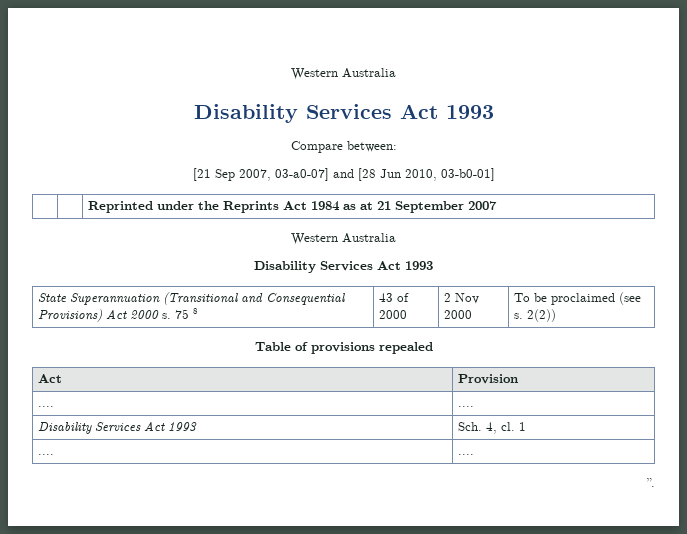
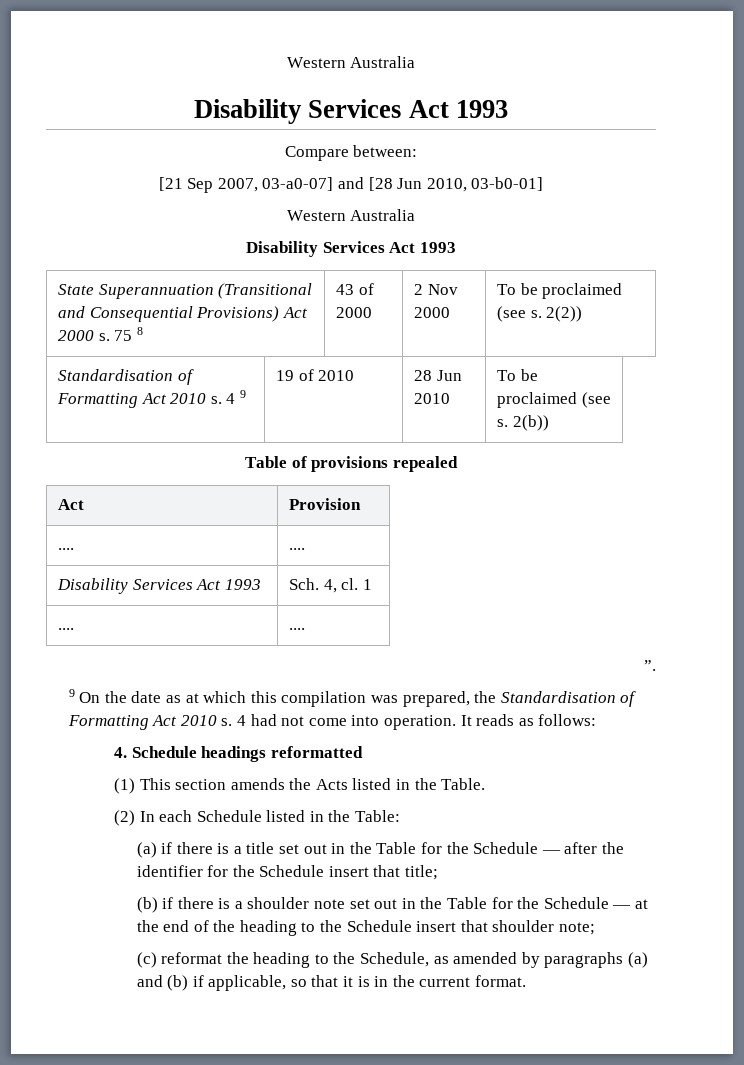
[88,201,498,213] // | | Reprinted under the Reprints Act 1984 as at 21 September 2007 -> (544, 184) none
(557, 315) none -> [57,369,194,385] [56,390,246,408] [275,369,355,381] [413,370,462,381] [413,393,450,404] [496,369,538,381] [496,392,611,408] [496,415,549,431] // Standardisation of Formatting Act 2010 s. 4 9 | 19 of 2010 | 28 Jun 2010 | To be proclaimed (see s. 2(b))
(655, 482) none -> [68,689,637,707] [67,714,597,730] [113,746,363,762] [113,778,486,794] [113,810,401,826] [136,842,624,858] [136,865,439,880] [136,897,648,913] [136,920,596,936] [136,952,649,968] [136,975,527,991] // 9 On the date as at which this compilation was prepared, the Standardisation of Formatting Act 2010 s. 4 had not come into operation. It reads as follows: // 4. Schedule headings reformatted // (1) This section amends the Acts listed in the Table. // (2) In each Schedule listed in the Table: // (a) if there is a title set out in the Table for the Schedule — after the identifier for the Schedule insert that title; // (b) if there is a shoulder note set out in the Table for the Schedule — at the end of the heading to the Schedule insert that shoulder note; // (c) reformat the heading to the Schedule, as amended by paragraphs (a) and (b) if applicable, so that it is in the current format.

